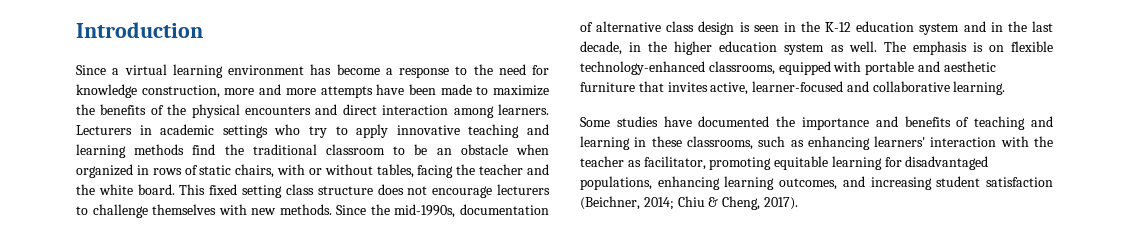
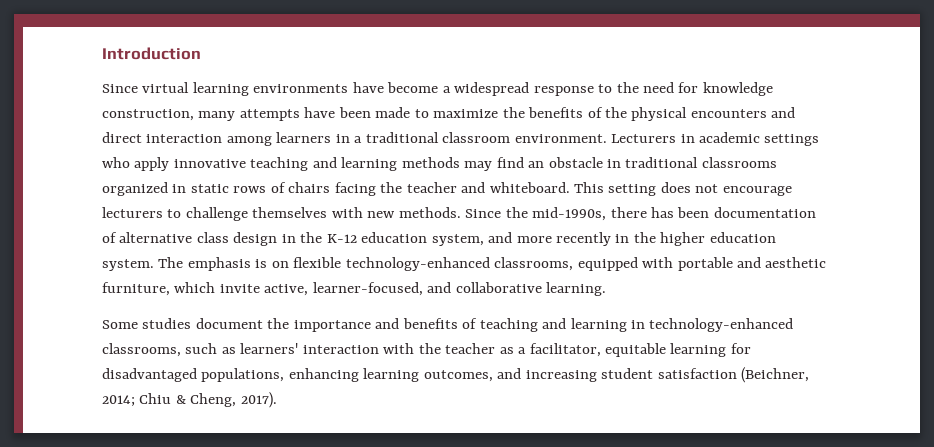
[112,68,120,75] a -> (138, 88) none
[228,64,332,75] environment has -> [253,82,384,93] environments have
(393, 71) none -> [454,82,530,96] widespread
[224,84,316,95] more and more -> [198,111,236,121] many
[497,104,549,115] learners. -> [276,132,607,143] learners in a traditional classroom environment.
[309,126,348,138] try to -> (130, 162) none
[192,144,549,155] find the traditional classroom to be an obstacle when -> [464,157,777,171] may find an obstacle in traditional classrooms
(149, 170) none -> [190,184,229,193] static
[199,164,550,178] [76,184,373,198] static chairs, with or without tables, facing the teacher and the white board. This fixed setting class structure -> [288,182,657,196] chairs facing the teacher and whiteboard. This setting
(456, 211) none -> [610,207,710,218] there has been
[739,22,779,32] is seen -> (278, 239) none
[919,21,1053,35] [580,41,622,55] system and in the last decade, -> [431,232,612,246] system, and more recently
[784,41,877,55] system as well. -> [102,259,154,271] system.
[580,81,844,95] furniture that invites active, learner-focused -> [102,282,423,296] furniture, which invite active, learner-focused,
[663,116,770,127] have documented -> [195,318,263,329] document
[651,136,682,147] these -> [649,318,794,332] technology-enhanced
[807,136,870,150] enhancing -> (236, 350) none
[643,156,772,170] facilitator, promoting -> [518,343,601,357] a facilitator,

